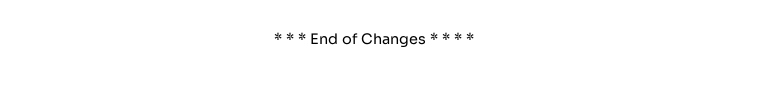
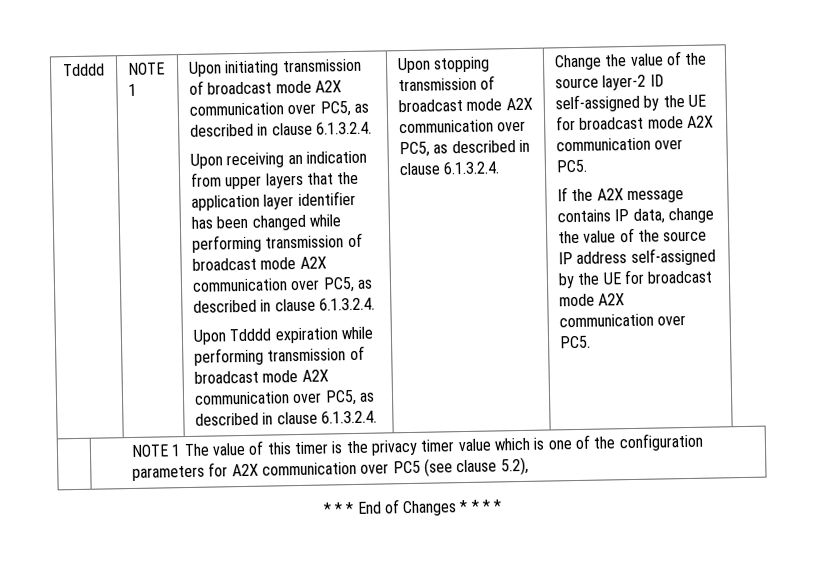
(273, 38) none -> [62,63,105,77] [127,62,166,76] [128,83,138,97] [188,58,362,77] [189,80,343,95] [189,101,370,117] [190,121,373,137] [190,150,368,169] [190,171,360,190] [191,190,356,211] [191,214,342,231] [192,232,363,253] [192,256,327,271] [192,276,374,293] [193,297,376,313] [193,326,374,345] [194,345,365,366] [194,369,329,384] [194,389,376,406] [195,410,378,426] [397,56,491,74] [398,75,496,92] [398,97,533,113] [399,119,527,134] [399,139,531,158] [399,161,501,176] [554,51,708,71] [555,74,664,91] [555,93,707,113] [556,115,715,131] [556,137,684,152] [556,159,589,173] [557,187,685,204] [557,207,715,224] [558,227,708,244] [558,247,716,267] [558,269,714,289] [559,293,626,307] [559,313,687,328] [559,335,592,349] [131,432,704,457] [132,456,529,481] Tdddd | NOTE 1 | Upon initiating transmission of broadcast mode A2X communication over PC5, as described in clause 6.1.3.2.4. // Upon receiving an indication from upper layers that the application layer identifier has been changed while performing transmission of broadcast mode A2X communication over PC5, as described in clause 6.1.3.2.4. // Upon Tdddd expiration while performing transmission of broadcast mode A2X communication over PC5, as described in clause 6.1.3.2.4. | Upon stopping transmission of broadcast mode A2X communication over PC5, as described in clause 6.1.3.2.4. | Change the value of the source layer-2 ID self-assigned by the UE for broadcast mode A2X communication over PC5. // If the A2X message contains IP data, change the value of the source IP address self-assigned by the UE for broadcast mode A2X communication over PC5. // | NOTE 1 The value of this timer is the privacy timer value which is one of the configuration parameters for A2X communication over PC5 (see clause 5.2), //

